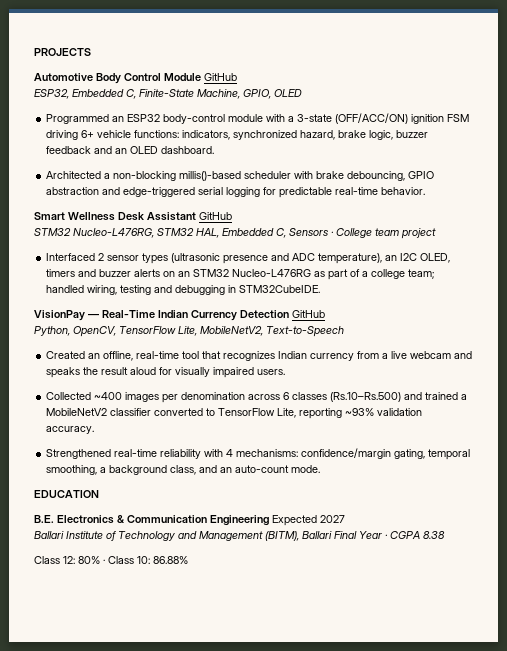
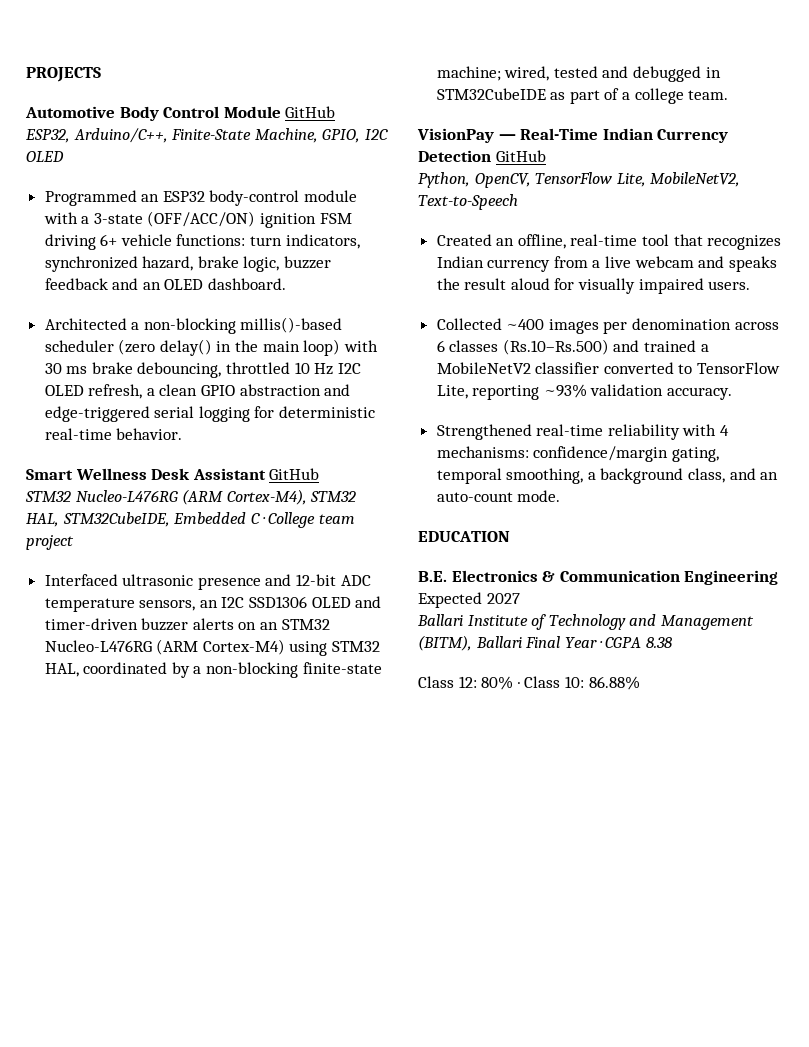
[72,89,136,99] Embedded C, -> [73,128,168,143] Arduino/C++,
(271, 94) none -> [364,129,388,140] I2C
(180, 134) none -> [250,236,283,246] turn
[294,171,406,181] with brake debouncing, -> [118,339,378,356] [44,362,361,378] [44,384,198,399] (zero delay() in the main loop) with 30 ms brake debouncing, throttled 10 Hz I2C OLED refresh, a clean
[279,187,333,198] predictable -> [279,406,376,418] deterministic
[73,228,328,238] Nucleo-L476RG, STM32 HAL, Embedded C, Sensors -> [75,489,357,505] [26,512,260,527] Nucleo-L476RG (ARM Cortex-M4), STM32 HAL, STM32CubeIDE, Embedded C
[98,253,451,264] [46,269,97,277] 2 sensor types (ultrasonic presence and ADC temperature), an I2C OLED, timers and -> [122,574,371,590] [44,596,382,612] [44,618,138,630] ultrasonic presence and 12-bit ADC temperature sensors, an I2C SSD1306 OLED and timer-driven
(312, 273) none -> [156,639,381,656] [44,662,382,678] [436,66,721,82] [436,88,546,100] (ARM Cortex-M4) using STM32 HAL, coordinated by a non-blocking finite-state machine; wired, tested and debugged in STM32CubeIDE
[408,269,435,279] [46,285,321,295] team; handled wiring, testing and debugging in STM32CubeIDE. -> [688,90,729,100] team.

